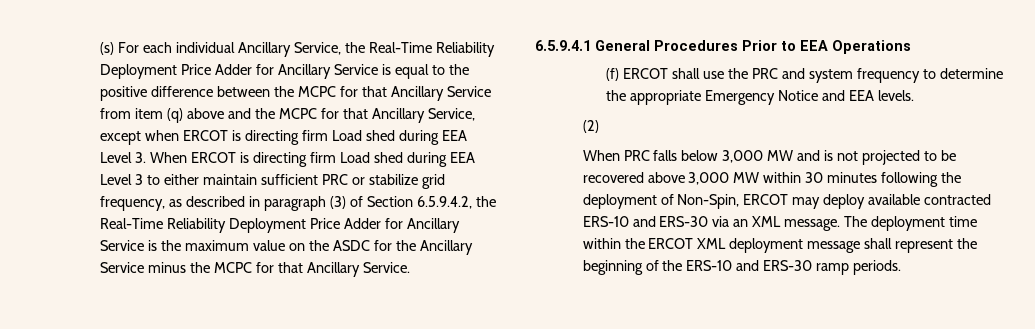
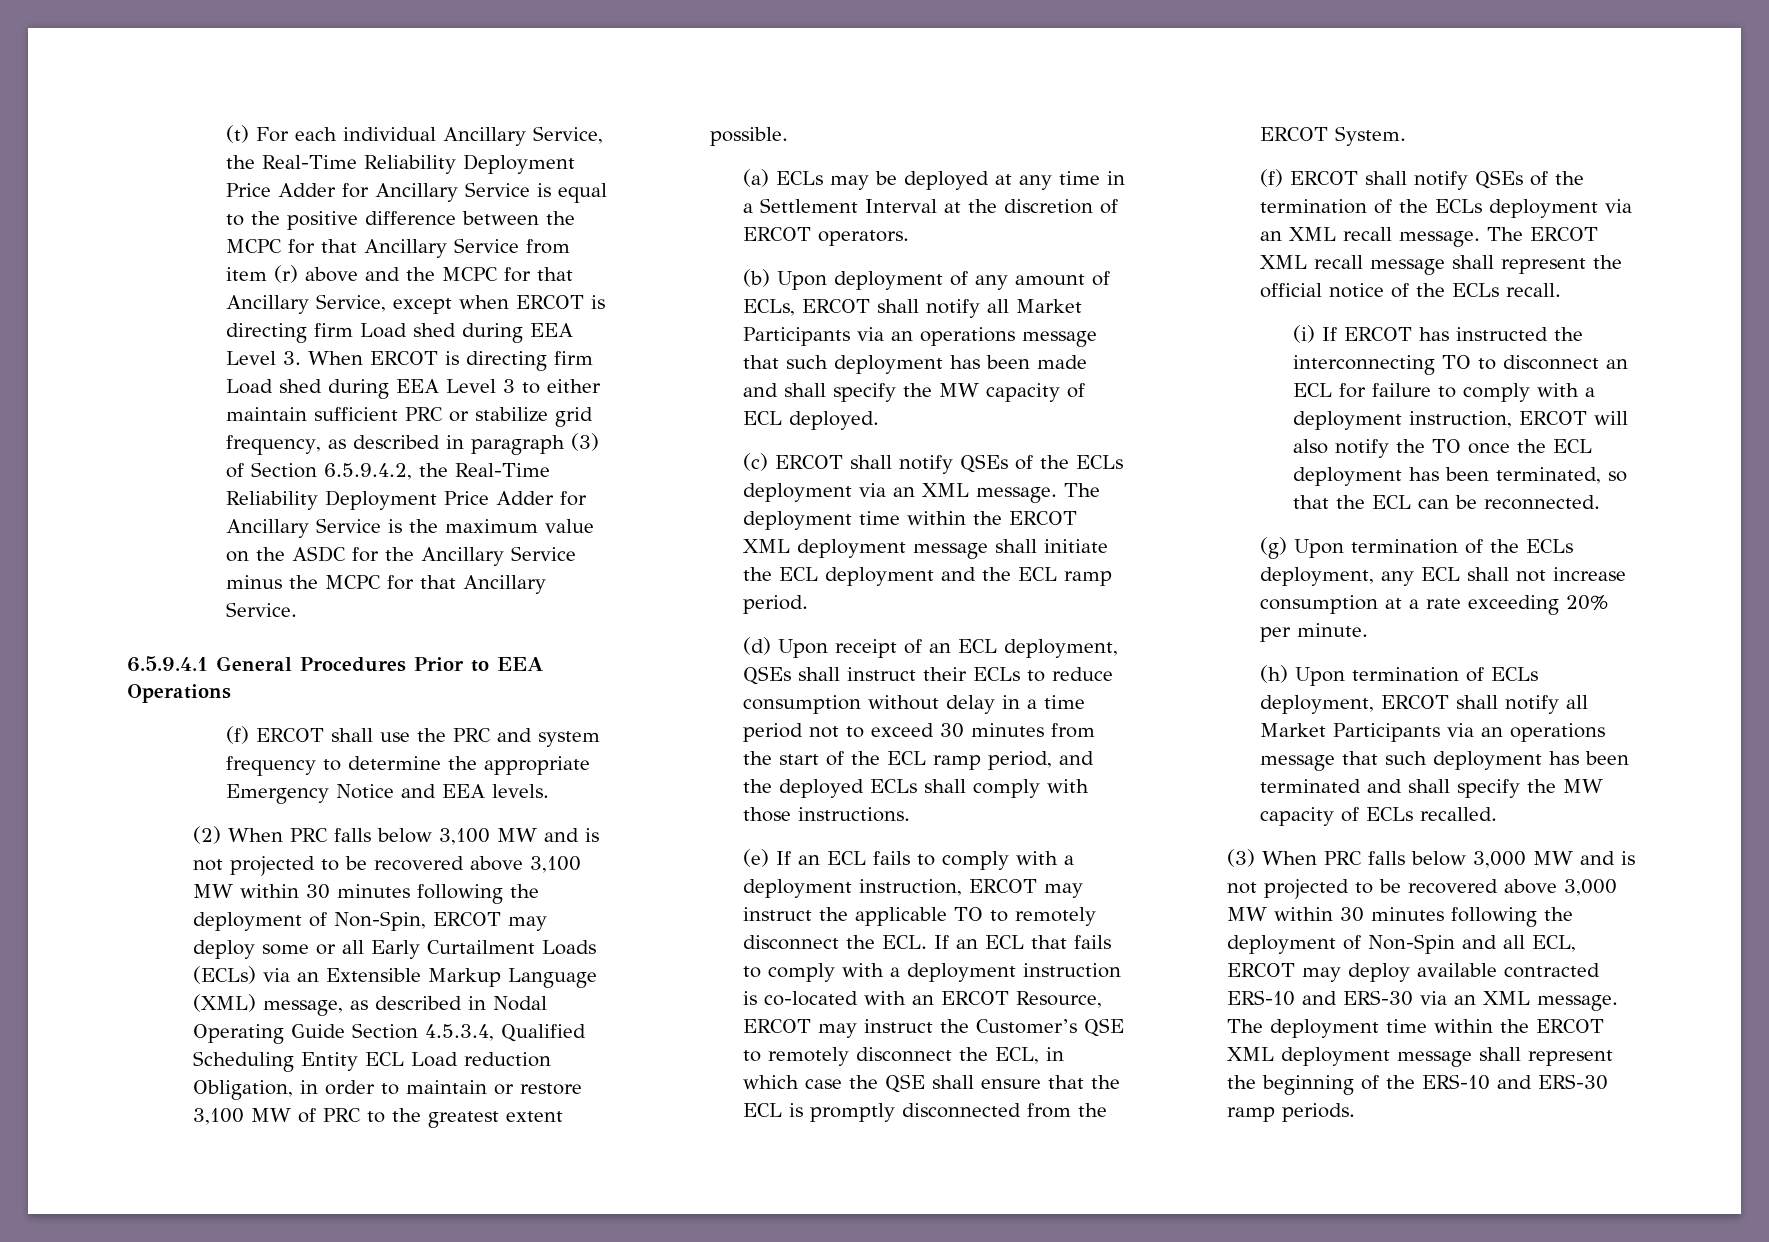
[100,42,115,55] (s) -> [225,125,249,143] (t)
[167,108,184,123] (q) -> [273,265,298,283] (r)
(599, 126) // -> [227,828,599,845] [192,856,581,876] [192,884,539,904] [192,911,547,931] [192,940,596,959] [192,966,597,988] [192,994,547,1016] [192,1023,586,1044] [192,1051,551,1072] [192,1080,582,1100] [192,1108,563,1128] [709,127,788,146] [742,169,1125,190] [742,198,1118,214] [742,227,909,246] [742,269,1110,290] [742,299,1082,318] [742,327,1097,347] [742,355,1087,374] [742,383,1085,402] [742,411,879,430] [742,453,1123,474] [742,483,1100,503] [742,511,1077,530] [742,539,1108,559] [742,567,1112,586] [742,595,808,614] [742,637,1118,658] [742,666,1113,685] [742,695,1085,714] [742,723,1095,742] [742,751,1094,770] [742,779,1089,798] [742,807,910,822] [742,849,1074,870] [742,879,1083,898] [742,907,1096,926] [742,935,1111,950] [742,963,1121,982] [742,991,1102,1008] [742,1018,1124,1038] [742,1047,1064,1066] [742,1074,1120,1093] [742,1103,1107,1122] [1259,126,1406,146] [1259,169,1584,190] [1259,199,1632,218] [1259,227,1598,247] [1259,255,1622,275] [1259,283,1561,298] [1292,325,1583,343] [1292,355,1628,375] [1292,383,1595,402] [1292,411,1628,430] [1292,439,1592,458] [1292,467,1627,486] [1292,495,1600,510] [1259,537,1573,559] [1259,567,1626,586] [1259,595,1608,615] [1259,623,1368,642] [1259,665,1538,686] [1259,695,1588,714] [1259,723,1605,742] [1259,751,1629,771] [1259,779,1603,798] [1259,807,1497,826] [1226,849,1255,867] When PRC falls below 3,100 MW and is not projected to be recovered above 3,100 MW within 30 minutes following the deployment of Non-Spin, ERCOT may deploy some or all Early Curtailment Loads (ECLs) via an Extensible Markup Language (XML) message, as described in Nodal Operating Guide Section 4.5.3.4, Qualified Scheduling Entity ECL Load reduction Obligation, in order to maintain or restore 3,100 MW of PRC to the greatest extent possible. // (a) ECLs may be deployed at any time in a Settlement Interval at the discretion of ERCOT operators. // (b) Upon deployment of any amount of ECLs, ERCOT shall notify all Market Participants via an operations message that such deployment has been made and shall specify the MW capacity of ECL deployed. // (c) ERCOT shall notify QSEs of the ECLs deployment via an XML message. The deployment time within the ERCOT XML deployment message shall initiate the ECL deployment and the ECL ramp period. // (d) Upon receipt of an ECL deployment, QSEs shall instruct their ECLs to reduce consumption without delay in a time period not to exceed 30 minutes from the start of the ECL ramp period, and the deployed ECLs shall comply with those instructions. // (e) If an ECL fails to comply with a deployment instruction, ERCOT may instruct the applicable TO to remotely disconnect the ECL. If an ECL that fails to comply with a deployment instruction is co-located with an ERCOT Resource, ERCOT may instruct the Customer’s QSE to remotely disconnect the ECL, in which case the QSE shall ensure that the ECL is promptly disconnected from the ERCOT System. // (f) ERCOT shall notify QSEs of the termination of the ECLs deployment via an XML recall message. The ERCOT XML recall message shall represent the official notice of the ECLs recall. // (i) If ERCOT has instructed the interconnecting TO to disconnect an ECL for failure to comply with a deployment instruction, ERCOT will also notify the TO once the ECL deployment has been terminated, so that the ECL can be reconnected. // (g) Upon termination of the ECLs deployment, any ECL shall not increase consumption at a rate exceeding 20% per minute. // (h) Upon termination of ECLs deployment, ERCOT shall notify all Market Participants via an operations message that such deployment has been terminated and shall specify the MW capacity of ECLs recalled. // (3)
[677,194,740,209] Non-Spin, -> [1367,934,1576,954] Non-Spin and all ECL,

